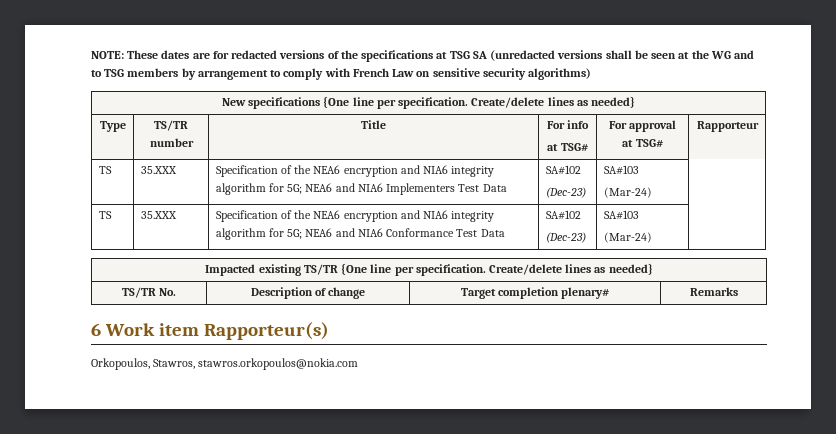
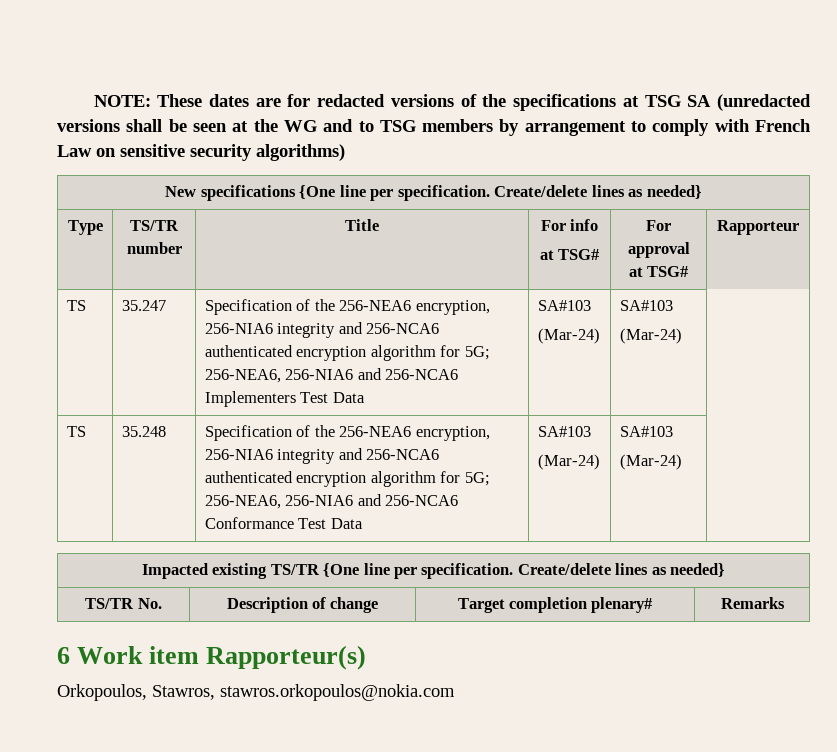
[140,166,177,174] [215,165,495,177] [215,183,383,195] 35.XXX | Specification of the NEA6 encryption and NIA6 integrity algorithm for 5G; NEA6 and NIA6 -> [121,300,166,311] [204,299,490,315] [204,322,440,338] [204,345,490,361] [204,368,459,383] 35.247 | Specification of the 256-NEA6 encryption, 256-NIA6 integrity and 256-NCA6 authenticated encryption algorithm for 5G; 256-NEA6, 256-NIA6 and 256-NCA6
[545,165,581,175] [545,187,586,198] SA#102 // (Dec-23) -> [537,300,591,311] [537,328,600,344] SA#103 // (Mar-24)
[140,211,177,219] [215,210,495,222] [215,228,383,240] 35.XXX | Specification of the NEA6 encryption and NIA6 integrity algorithm for 5G; NEA6 and NIA6 -> [121,426,166,437] [204,425,490,441] [204,448,440,464] [204,471,490,487] [204,494,459,509] 35.248 | Specification of the 256-NEA6 encryption, 256-NIA6 integrity and 256-NCA6 authenticated encryption algorithm for 5G; 256-NEA6, 256-NIA6 and 256-NCA6
[545,210,581,220] [545,232,586,243] SA#102 // (Dec-23) -> [537,426,591,437] [537,454,600,470] SA#103 // (Mar-24)

